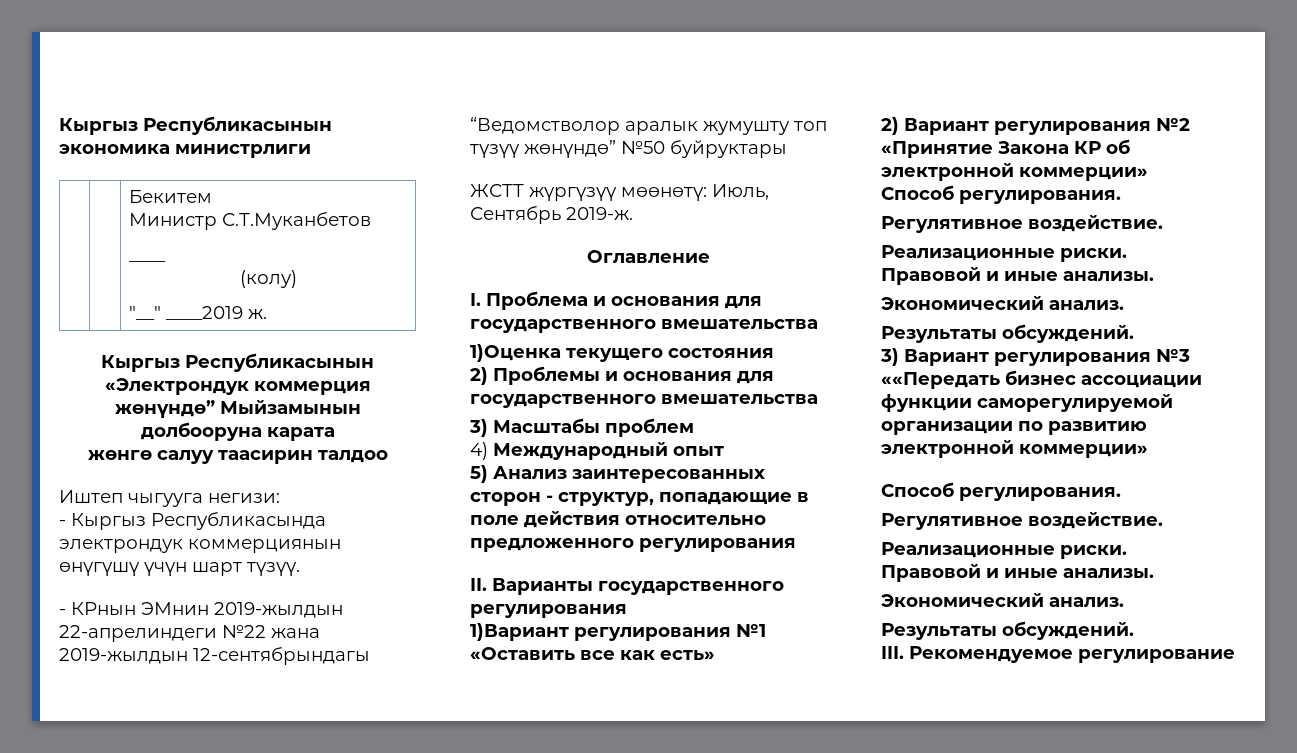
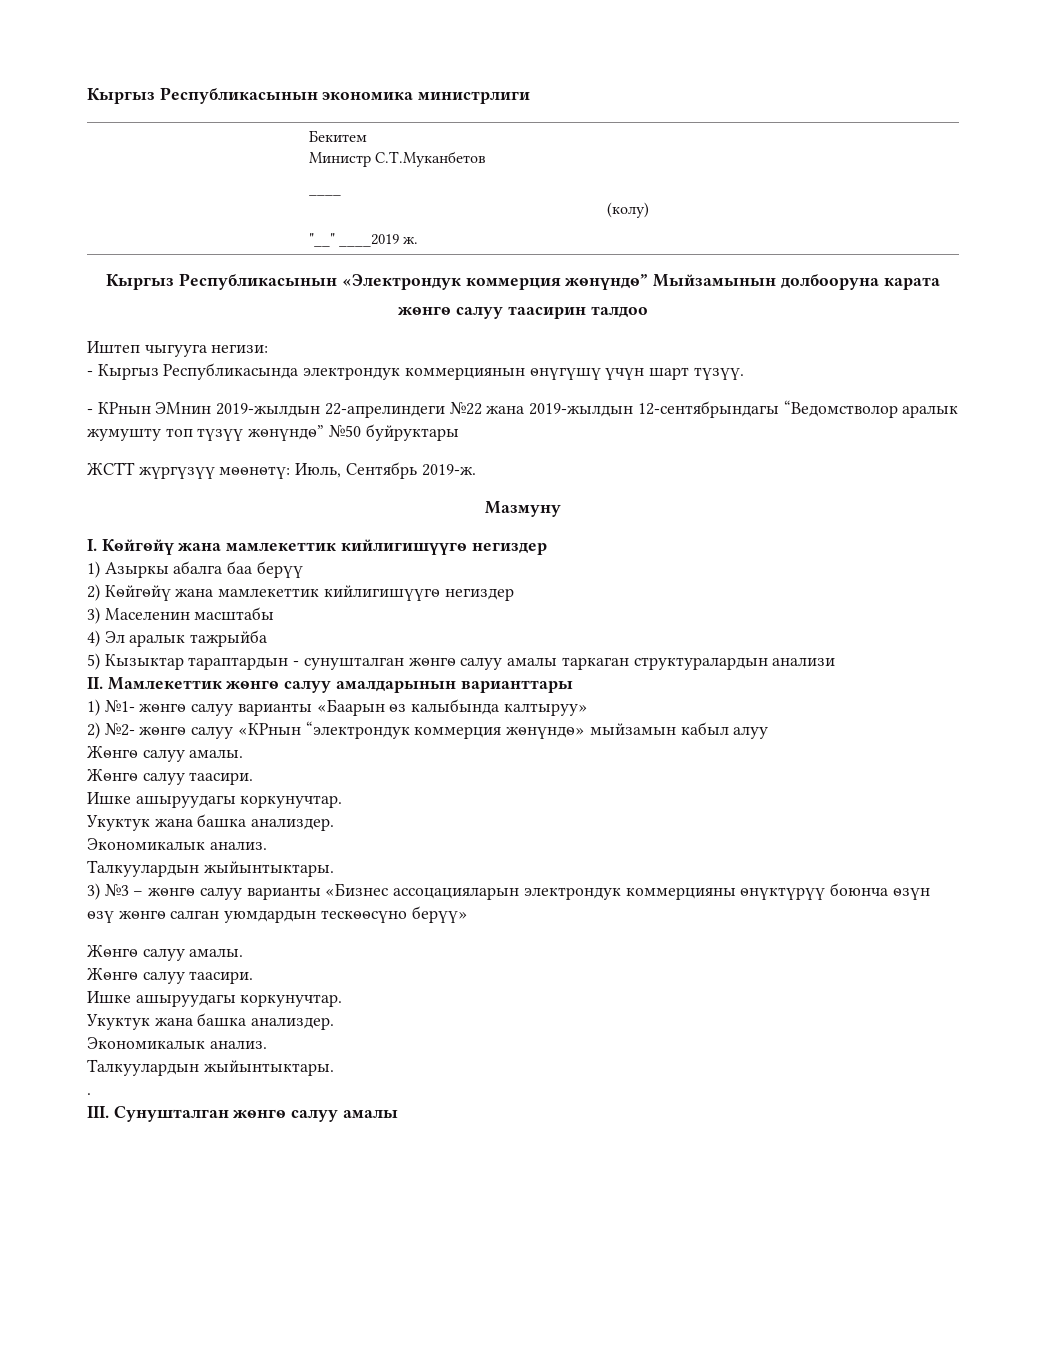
[587,250,710,263] Оглавление -> [485,501,561,517] Мазмуну
[486,291,762,310] [470,319,818,333] [470,344,774,362] [470,366,774,385] [470,394,818,408] [469,418,694,437] Проблема и основания для государственного вмешательства // 1)Оценка текущего состояния // 2) Проблемы и основания для государственного вмешательства // 3) Масштабы проблем -> [101,539,547,555] [87,561,303,578] [87,584,514,601] [87,607,275,624] Көйгөйү жана мамлекеттик кийлигишүүгө негиздер // 1) Азыркы абалга баа берүү // 2) Көйгөйү жана мамлекеттик кийлигишүүгө негиздер // 3) Маселенин масштабы
[493,442,724,460] [470,465,765,483] [470,492,809,506] [470,511,766,528] [470,538,796,552] [470,578,784,595] [470,604,627,618] [470,623,766,641] [470,647,715,660] [881,117,1190,135] [881,139,1130,158] [881,163,1148,181] [881,185,1121,204] [881,215,1163,233] [881,245,1127,262] [881,267,1154,285] [881,296,1124,310] [881,324,1134,343] [880,348,1190,366] [881,370,1202,389] [881,394,1173,412] [881,421,1147,435] [881,440,1148,458] [881,482,1121,501] [881,512,1163,530] [881,542,1127,559] [881,564,1154,582] [881,593,1124,607] [881,621,1134,640] [881,646,1235,663] Международный опыт // 5) Анализ заинтересованных сторон - структур, попадающие в поле действия относительно предложенного регулирования // II. Варианты государственного регулирования // 1)Вариант регулирования №1 «Оставить все как есть» // 2) Вариант регулирования №2 «Принятие Закона КР об электронной коммерции» // Способ регулирования. // Регулятивное воздействие. // Реализационные риски. // Правовой и иные анализы. // Экономический анализ. // Результаты обсуждений. // 3) Вариант регулирования №3 ««Передать бизнес ассоциации функции саморегулируемой организации по развитию электронной коммерции» // Способ регулирования. // Регулятивное воздействие. // Реализационные риски. // Правовой и иные анализы. // Экономический анализ. // Результаты обсуждений. // III. Рекомендуемое регулирование -> [104,630,268,647] [87,653,836,670] [87,677,573,693] [87,699,588,716] [87,721,769,739] [87,746,244,762] [87,769,254,785] [87,792,343,808] [86,814,335,831] [87,838,267,850] [87,860,334,877] [87,883,930,900] [87,906,468,923] [87,945,244,961] [87,968,254,984] [87,991,343,1007] [86,1013,335,1030] [87,1037,267,1049] [87,1059,334,1076] [87,1093,91,1095] [87,1106,398,1122] Эл аралык тажрыйба // 5) Кызыктар тараптардын - сунушталган жөнгө салуу амалы таркаган структуралардын анализи // II. Мамлекеттик жөнгө салуу амалдарынын варианттары // 1) №1- жөнгө салуу варианты «Баарын өз калыбында калтыруу» // 2) №2- жөнгө салуу «КРнын “электрондук коммерция жөнүндө» мыйзамын кабыл алуу // Жөнгө салуу амалы. // Жөнгө салуу таасири. // Ишке ашыруудагы коркунучтар. // Укуктук жана башка анализдер. // Экономикалык анализ. // Талкуулардын жыйынтыктары. // 3) №3 – жөнгө салуу варианты «Бизнес ассоцацияларын электрондук коммерцияны өнүктүрүү боюнча өзүн өзү жөнгө салган уюмдардын тескөөсүно берүү» // Жөнгө салуу амалы. // Жөнгө салуу таасири. // Ишке ашыруудагы коркунучтар. // Укуктук жана башка анализдер. // Экономикалык анализ. // Талкуулардын жыйынтыктары. // . // III. Сунушталган жөнгө салуу амалы

